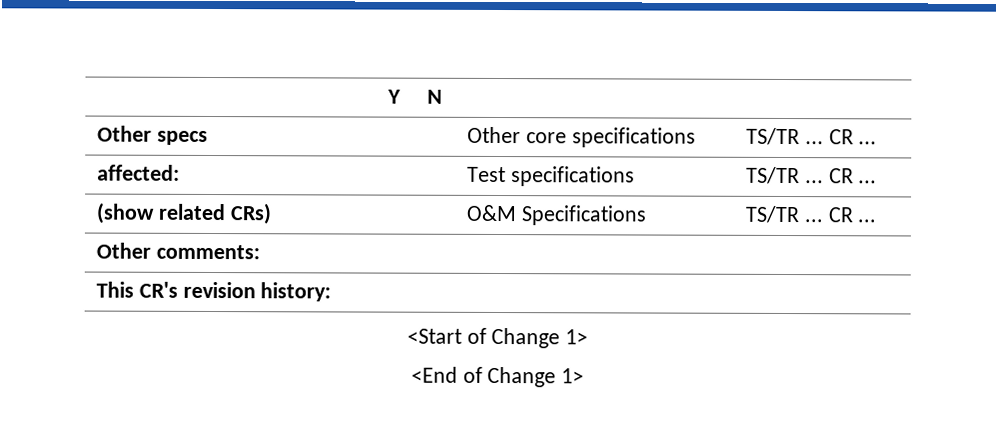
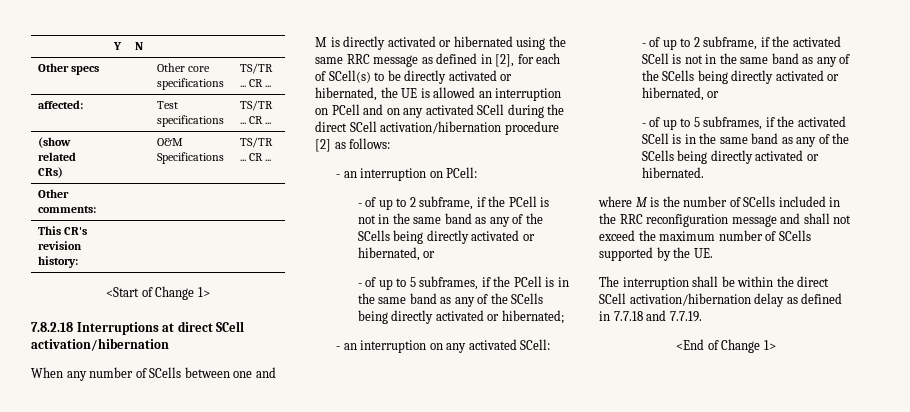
(589, 337) none -> [31,321,245,335] [31,338,169,351] [31,367,276,381] [315,36,566,50] [315,53,561,67] [315,70,513,84] [315,87,562,101] [315,104,565,118] [315,121,559,135] [315,138,391,152] [336,167,478,181] [357,196,550,210] [357,213,543,227] [357,230,535,244] [357,247,436,261] [357,276,569,290] [357,293,544,307] [357,310,564,324] [336,339,551,353] [641,36,841,50] [641,53,851,67] [641,70,840,84] [641,87,720,101] [641,116,846,130] [641,133,850,147] [641,150,819,164] [641,167,704,178] [598,196,841,207] [599,213,852,227] [599,230,811,241] [599,247,713,261] [599,276,830,290] [599,293,843,307] [599,310,702,322] // 7.8.2.18 Interruptions at direct SCell activation/hibernation // When any number of SCells between one and M is directly activated or hibernated using the same RRC message as defined in [2], for each of SCell(s) to be directly activated or hibernated, the UE is allowed an interruption on PCell and on any activated SCell during the direct SCell activation/hibernation procedure [2] as follows: // - an interruption on PCell: // - of up to 2 subframe, if the PCell is not in the same band as any of the SCells being directly activated or hibernated, or // - of up to 5 subframes, if the PCell is in the same band as any of the SCells being directly activated or hibernated; // - an interruption on any activated SCell: // - of up to 2 subframe, if the activated SCell is not in the same band as any of the SCells being directly activated or hibernated, or // - of up to 5 subframes, if the activated SCell is in the same band as any of the SCells being directly activated or hibernated. // where M is the number of SCells included in the RRC reconfiguration message and shall not exceed the maximum number of SCells supported by the UE. // The interruption shall be within the direct SCell activation/hibernation delay as defined in 7.7.18 and 7.7.19.

